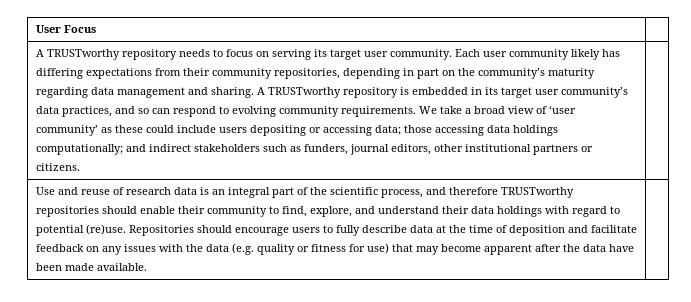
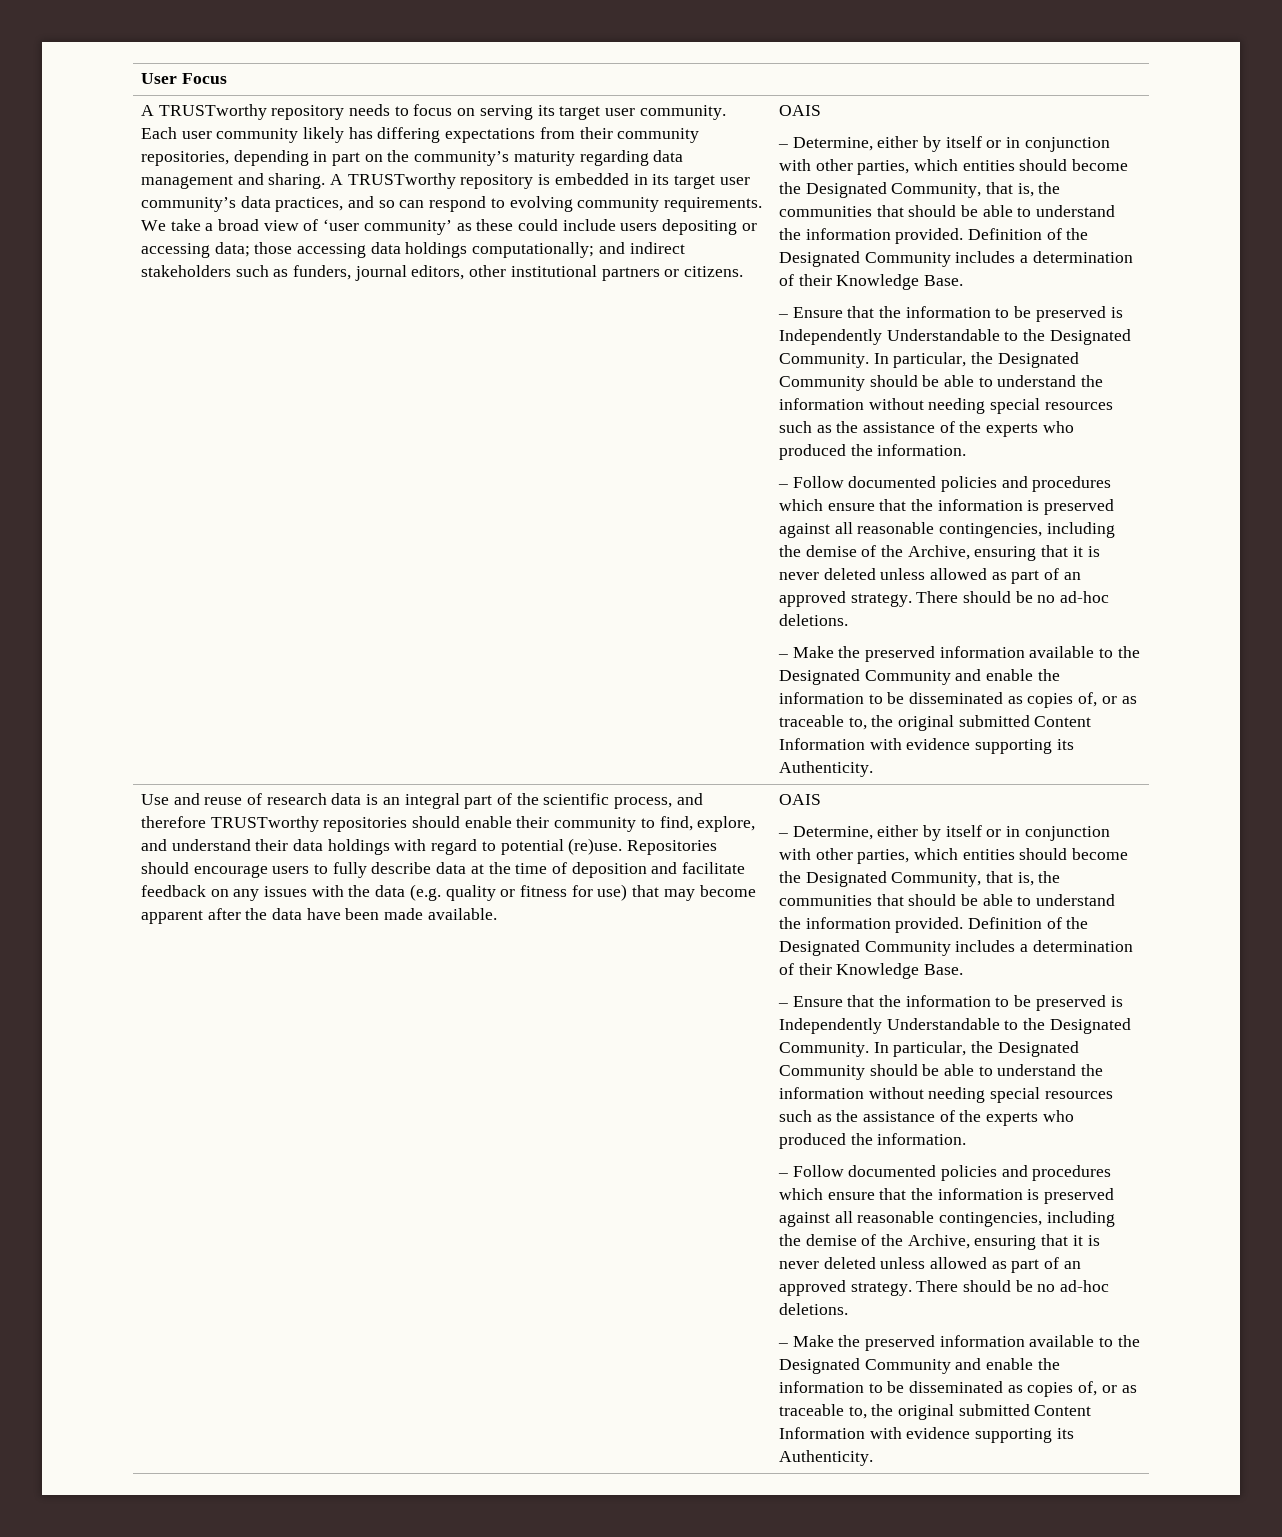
(80, 167) none -> [778,105,821,116] [777,136,1110,152] [778,159,1129,175] [778,182,1061,198] [778,205,1116,217] [778,228,1089,244] [778,251,1133,267] [778,274,963,290] [777,306,1123,322] [778,329,1131,345] [778,352,1079,368] [778,375,1104,391] [778,398,1113,414] [778,421,1074,437] [778,444,967,460] [777,476,1112,492] [778,499,1115,515] [778,522,1115,538] [778,545,1100,561] [778,568,1081,584] [778,591,1110,607] [778,614,848,626] [777,646,1140,662] [778,669,1060,685] [778,692,1137,708] [778,715,1092,731] [778,738,1074,754] [778,761,873,777] OAIS // – Determine, either by itself or in conjunction with other parties, which entities should become the Designated Community, that is, the communities that should be able to understand the information provided. Definition of the Designated Community includes a determination of their Knowledge Base. // – Ensure that the information to be preserved is Independently Understandable to the Designated Community. In particular, the Designated Community should be able to understand the information without needing special resources such as the assistance of the experts who produced the information. // – Follow documented policies and procedures which ensure that the information is preserved against all reasonable contingencies, including the demise of the Archive, ensuring that it is never deleted unless allowed as part of an approved strategy. There should be no ad-hoc deletions. // – Make the preserved information available to the Designated Community and enable the information to be disseminated as copies of, or as traceable to, the original submitted Content Information with evidence supporting its Authenticity.
(147, 267) none -> [778,794,821,805] [777,825,1110,841] [778,848,1129,864] [778,871,1061,887] [778,894,1116,906] [778,917,1089,933] [778,940,1133,956] [778,963,963,979] [777,995,1123,1011] [778,1018,1131,1034] [778,1041,1079,1057] [778,1064,1104,1080] [778,1087,1113,1103] [778,1110,1074,1126] [778,1133,967,1149] [777,1165,1112,1181] [778,1188,1115,1204] [778,1211,1115,1227] [778,1234,1100,1250] [778,1257,1081,1273] [778,1280,1110,1296] [778,1303,848,1315] [777,1335,1140,1351] [778,1358,1060,1374] [778,1381,1137,1397] [778,1404,1092,1420] [778,1427,1074,1443] [778,1450,873,1466] OAIS // – Determine, either by itself or in conjunction with other parties, which entities should become the Designated Community, that is, the communities that should be able to understand the information provided. Definition of the Designated Community includes a determination of their Knowledge Base. // – Ensure that the information to be preserved is Independently Understandable to the Designated Community. In particular, the Designated Community should be able to understand the information without needing special resources such as the assistance of the experts who produced the information. // – Follow documented policies and procedures which ensure that the information is preserved against all reasonable contingencies, including the demise of the Archive, ensuring that it is never deleted unless allowed as part of an approved strategy. There should be no ad-hoc deletions. // – Make the preserved information available to the Designated Community and enable the information to be disseminated as copies of, or as traceable to, the original submitted Content Information with evidence supporting its Authenticity.

